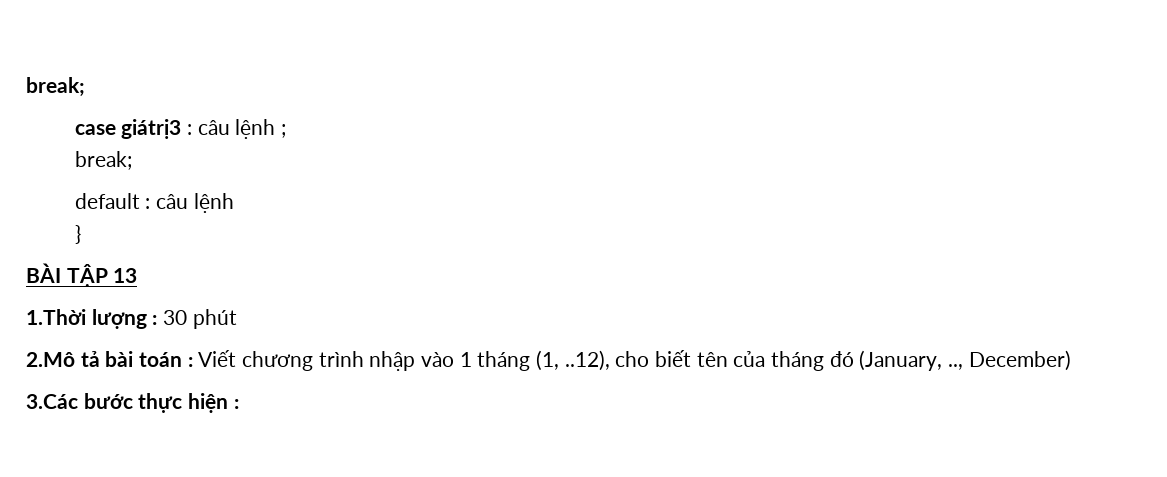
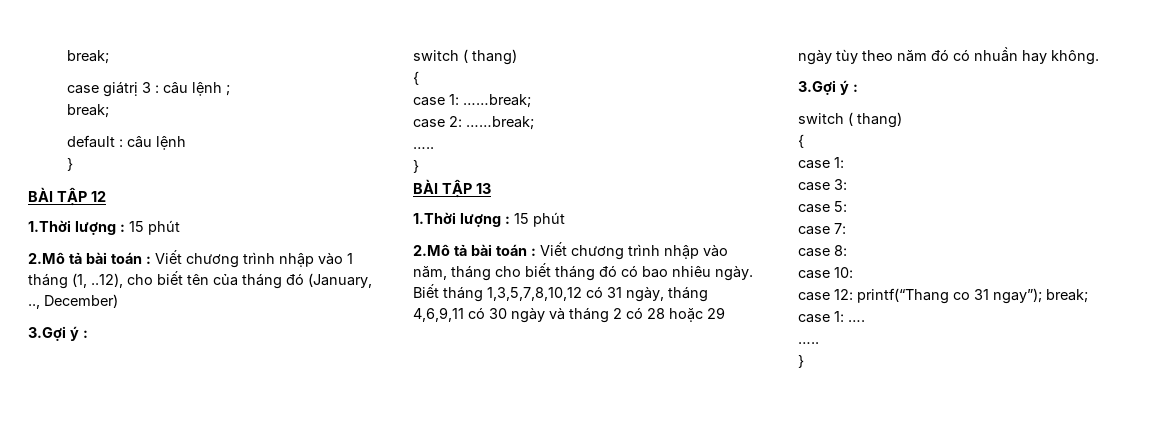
[26,77,85,97] [74,119,182,139] break; // case giátrị3 -> [67,50,110,64] [67,81,152,97] break; // case giátrị 3
[113,268,138,283] [26,309,188,329] 13 // 1.Thời lượng : 30 -> [91,191,106,202] [28,220,144,235] 12 // 1.Thời lượng : 15
[26,393,239,413] 3.Các bước thực hiện : -> [28,326,88,341] [413,49,517,65] [413,71,419,85] [413,94,531,108] [413,116,534,130] [413,147,434,149] [413,159,419,173] [413,179,491,198] [413,212,565,227] [413,242,728,260] [413,263,753,281] [413,284,708,302] [413,307,725,323] [798,47,1099,65] [798,80,858,95] [798,112,902,128] [798,134,804,148] [798,157,844,169] [798,179,847,191] [798,201,847,213] [798,223,846,235] [798,245,847,257] [798,267,853,279] [798,288,1088,304] [798,311,865,323] [798,342,819,344] [798,354,804,368] 3.Gợi ý : // switch ( thang) // { // case 1: ……break; // case 2: ……break; // ….. // } // BÀI TẬP 13 // 1.Thời lượng : 15 phút // 2.Mô tả bài toán : Viết chương trình nhập vào năm, tháng cho biết tháng đó có bao nhiêu ngày. Biết tháng 1,3,5,7,8,10,12 có 31 ngày, tháng 4,6,9,11 có 30 ngày và tháng 2 có 28 hoặc 29 ngày tùy theo năm đó có nhuần hay không. // 3.Gợi ý : // switch ( thang) // { // case 1: // case 3: // case 5: // case 7: // case 8: // case 10: // case 12: printf(“Thang co 31 ngay”); break; // case 1: …. // ….. // }

